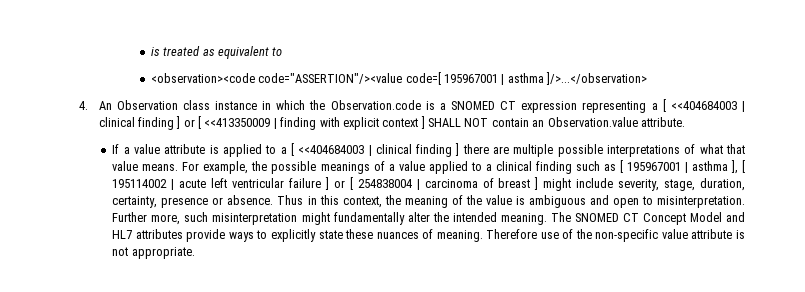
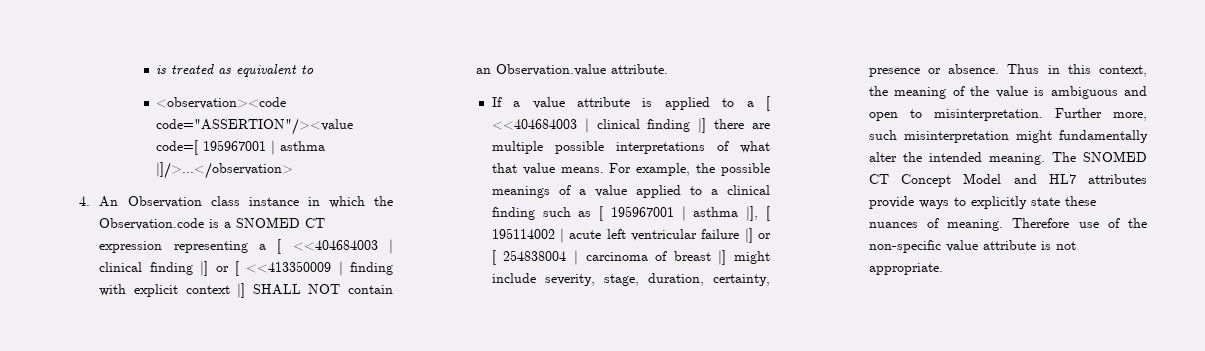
[546,72,648,85] ]/>...</observation> -> [156,162,294,179] |]/>...</observation>
[176,116,181,129] ] -> [200,261,209,276] |]
[420,116,425,129] ] -> [237,283,246,298] |]
[455,143,460,156] ] -> [698,118,707,133] |]
[730,160,738,174] ], -> [746,206,759,221] |],
[324,177,329,190] ] -> [744,228,753,243] |]
[534,177,539,190] ] -> [718,250,727,265] |]

